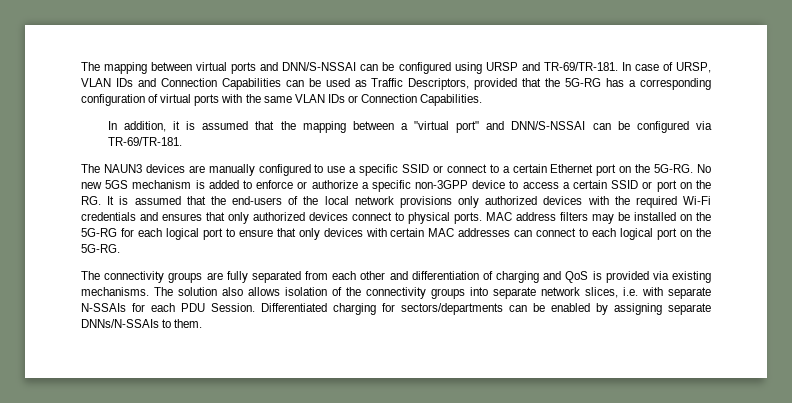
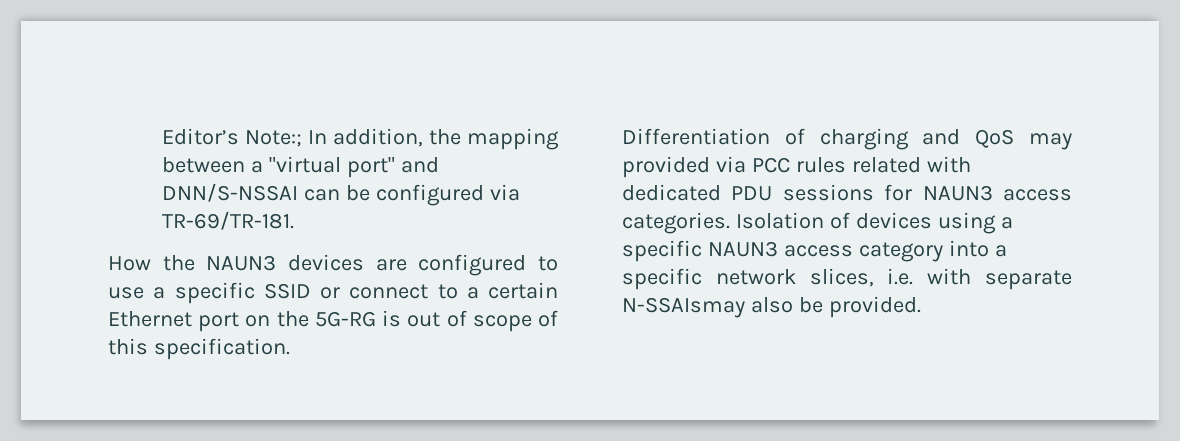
[81,62,711,74] [81,78,711,90] [81,94,483,106] [107,121,275,132] The mapping between virtual ports and DNN/S-NSSAI can be configured using URSP and TR-69/TR-181. In case of URSP, VLAN IDs and Connection Capabilities can be used as Traffic Descriptors, provided that the 5G-RG has a corresponding configuration of virtual ports with the same VLAN IDs or Connection Capabilities. // In addition, it is assumed that -> [162,128,424,147] Editor’s Note:; In addition,
[81,164,100,173] The -> [108,255,195,271] How the
[208,164,255,176] manually -> (407, 265) none
[654,164,712,173] [81,180,711,192] [81,196,711,208] [81,212,711,224] [81,228,712,240] [81,244,120,253] [81,271,479,283] 5G-RG. No new 5GS mechanism is added to enforce or authorize a specific non-3GPP device to access a certain SSID or port on the RG. It is assumed that the end-users of the local network provisions only authorized devices with the required Wi-Fi credentials and ensures that only authorized devices connect to physical ports. MAC address filters may be installed on the 5G-RG for each logical port to ensure that only devices with certain MAC addresses can connect to each logical port on the 5G-RG. // The connectivity groups are fully separated from each other and differentiation -> [314,310,558,332] [108,338,290,360] [622,128,770,145] 5G-RG is out of scope of this specification. // Differentiation
[592,271,602,280] is -> [1029,133,1072,150] may
[672,271,711,283] [81,287,536,299] existing mechanisms. The solution also allows isolation of the connectivity groups into separate -> [751,156,971,173] [622,184,1072,201] [622,212,1013,234] [622,240,1007,262] [622,268,702,290] PCC rules related with dedicated PDU sessions for NAUN3 access categories. Isolation of devices using a specific NAUN3 access category into a specific
[81,303,711,315] [81,319,203,328] N-SSAIs for each PDU Session. Differentiated charging for sectors/departments can be enabled by assigning separate DNNs/N-SSAIs to them. -> [622,296,921,318] N-SSAIsmay also be provided.

